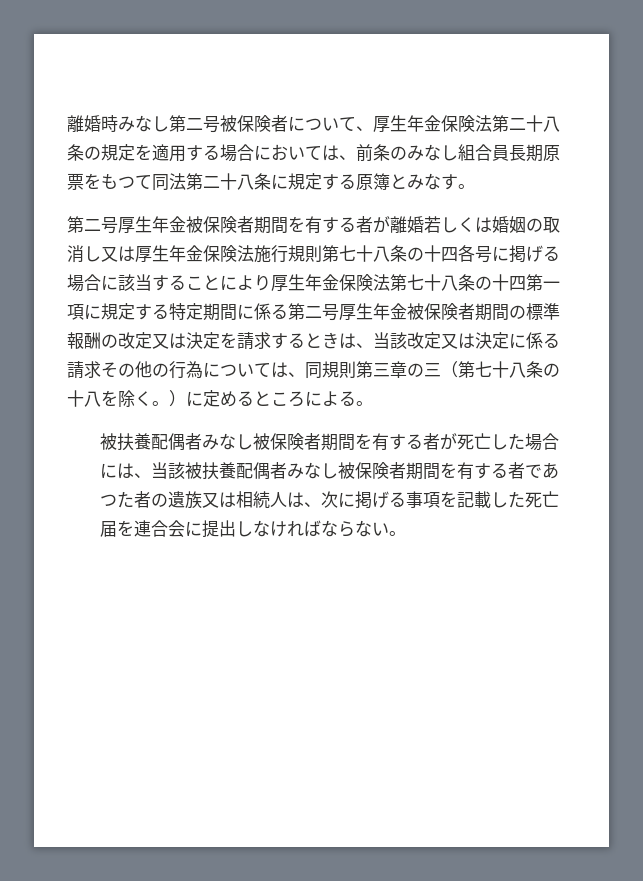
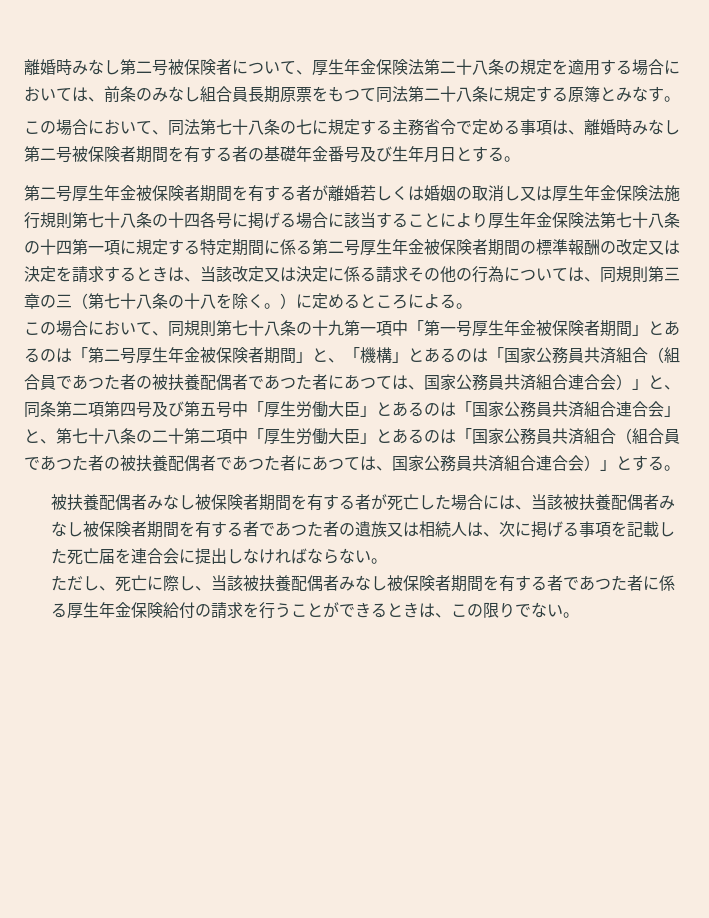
(475, 186) none -> [24,119,680,136] [24,146,520,163] // この場合において、同法第七十八条の七に規定する主務省令で定める事項は、離婚時みなし第二号被保険者期間を有する者の基礎年金番号及び生年月日とする。
(373, 403) none -> [24,320,680,337] [24,347,680,364] [24,374,680,391] [24,401,680,418] [24,428,680,445] [24,455,680,472] // この場合において、同規則第七十八条の十九第一項中「第一号厚生年金被保険者期間」とあるのは「第二号厚生年金被保険者期間」と、「機構」とあるのは「国家公務員共済組合（組合員であつた者の被扶養配偶者であつた者にあつては、国家公務員共済組合連合会）」と、同条第二項第四号及び第五号中「厚生労働大臣」とあるのは「国家公務員共済組合連合会」と、第七十八条の二十第二項中「厚生労働大臣」とあるのは「国家公務員共済組合（組合員であつた者の被扶養配偶者であつた者にあつては、国家公務員共済組合連合会）」とする。
(407, 533) none -> [51,575,676,592] [51,602,580,619] // ただし、死亡に際し、当該被扶養配偶者みなし被保険者期間を有する者であつた者に係る厚生年金保険給付の請求を行うことができるときは、この限りでない。

